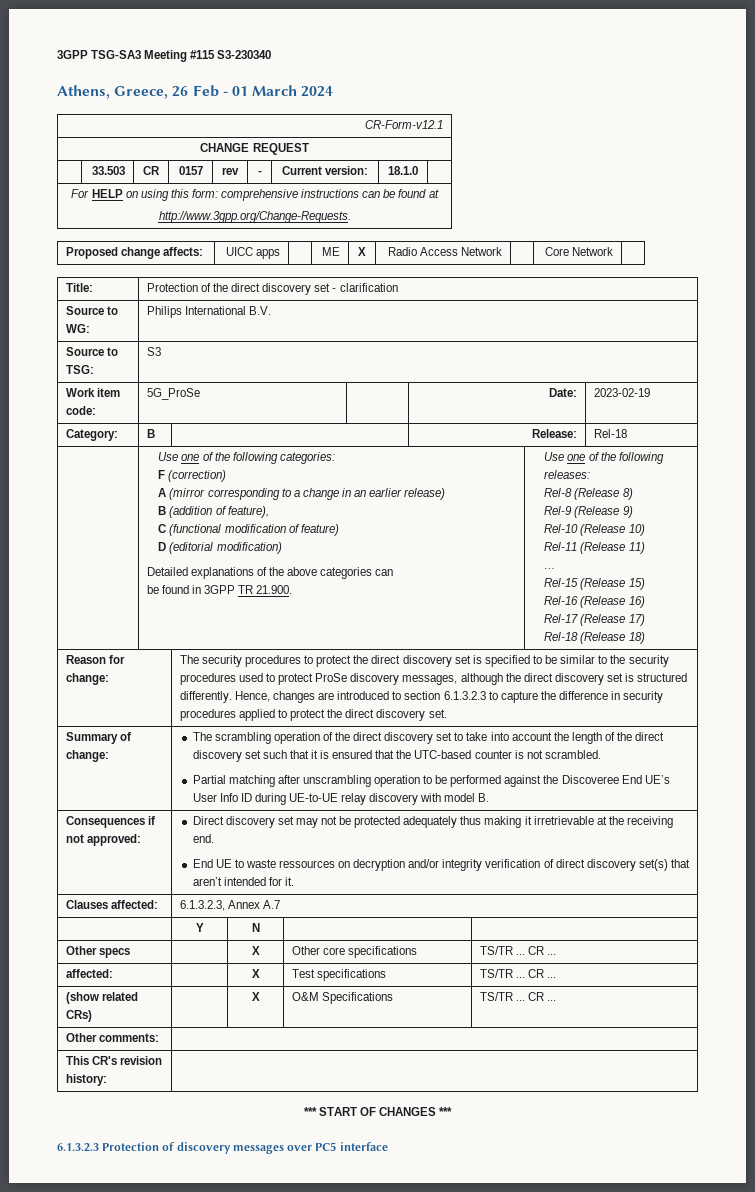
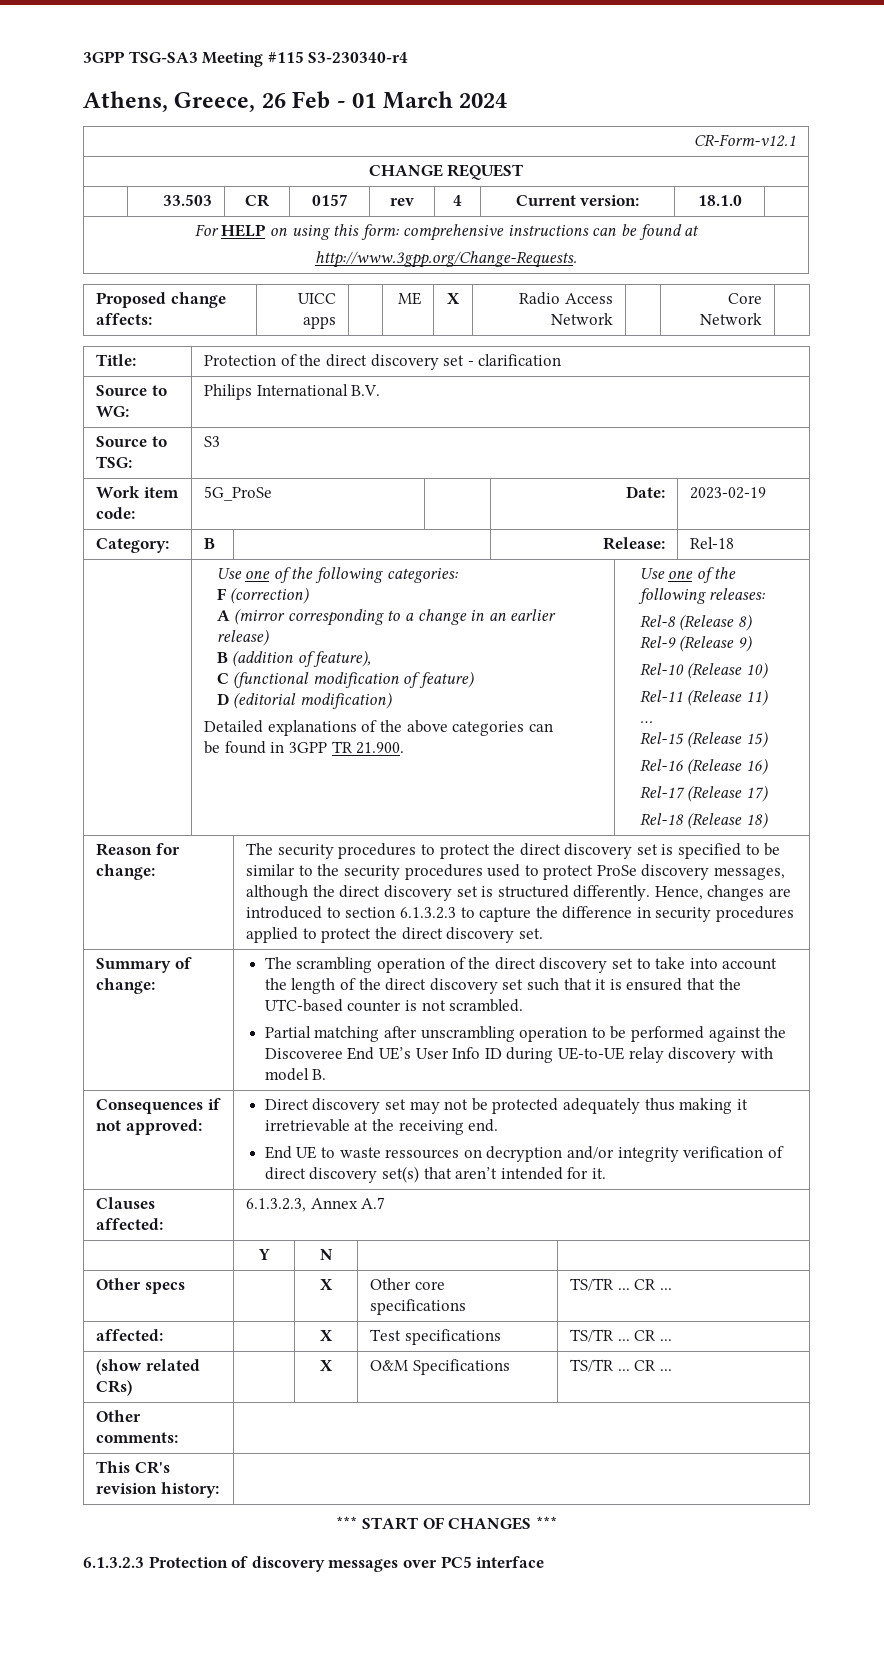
[217,50,272,59] S3-230340 -> [308,52,409,63] S3-230340-r4
[257,170,262,175] - -> [453,195,462,206] 4

